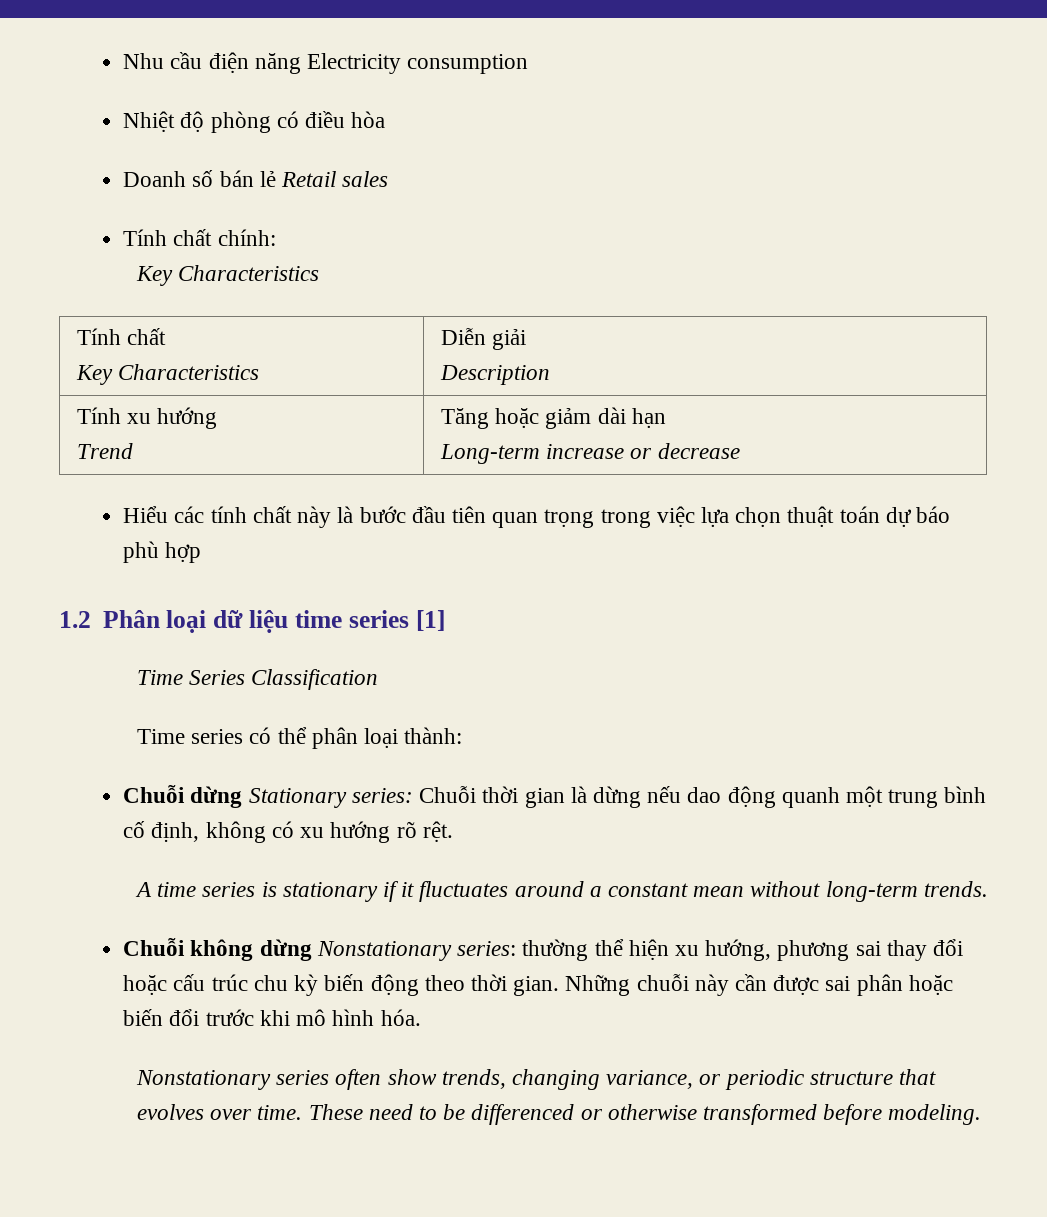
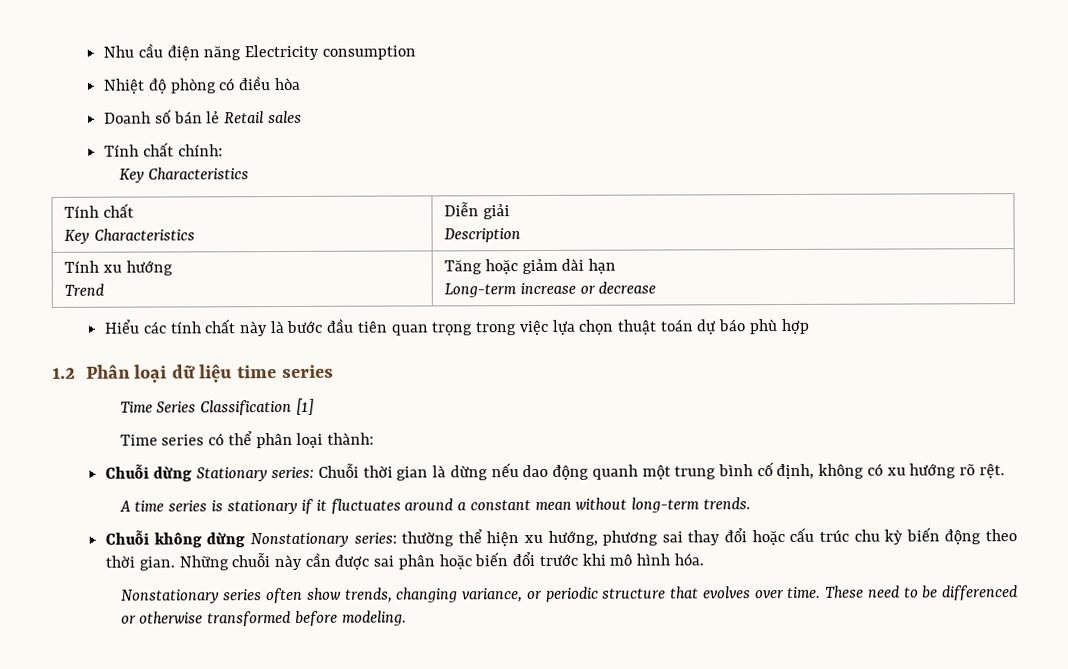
[415,610,445,631] [1] -> (334, 371) none
(379, 679) none -> [295,397,314,415] [1]

